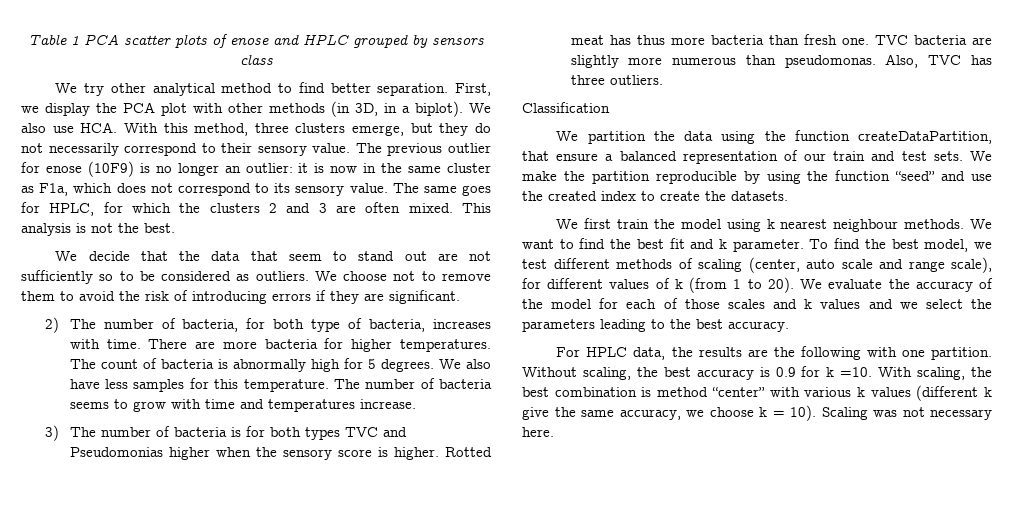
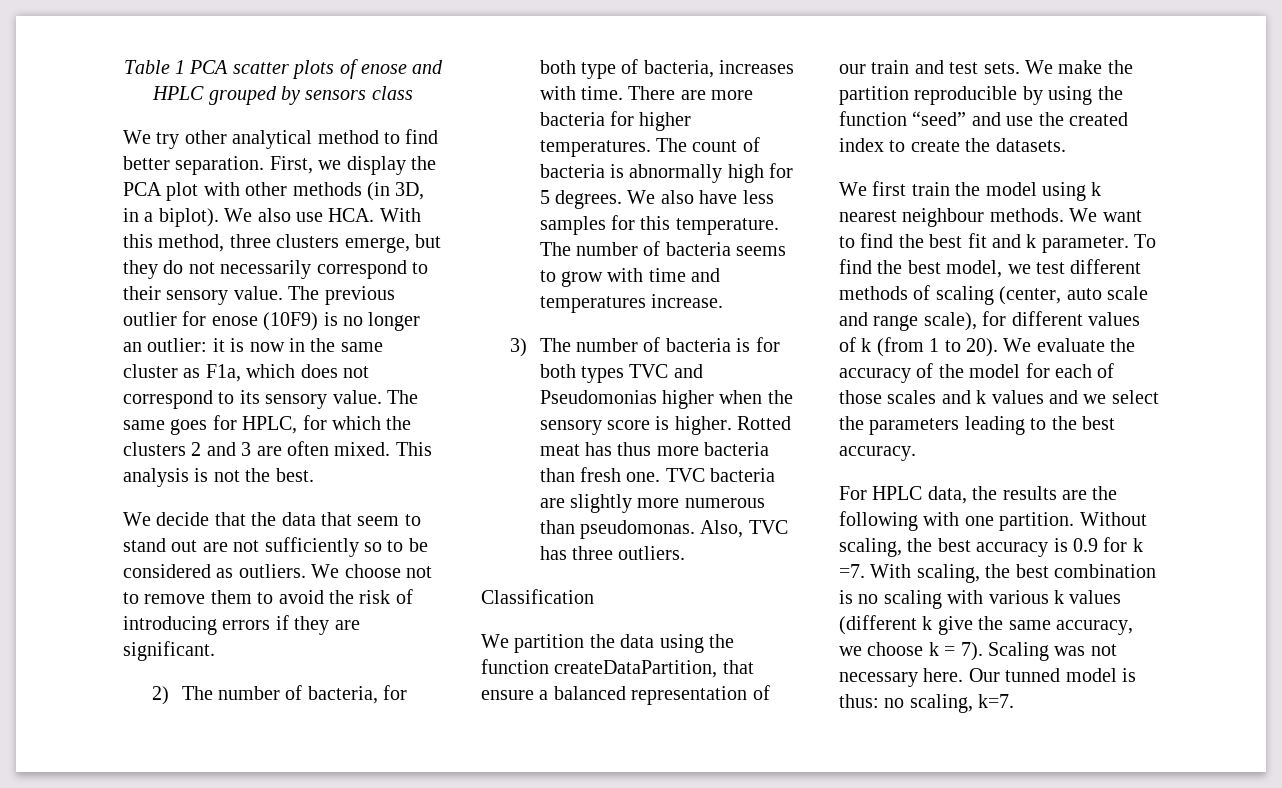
[840,367,873,377] =10. -> [839,564,865,578] =7.
[657,387,765,397] method “center” -> [858,590,942,609] no scaling
[790,405,816,421] 10). -> [960,642,983,661] 7).
(554, 432) none -> [968,668,1136,682] [839,694,1015,713] Our tunned model is thus: no scaling, k=7.

